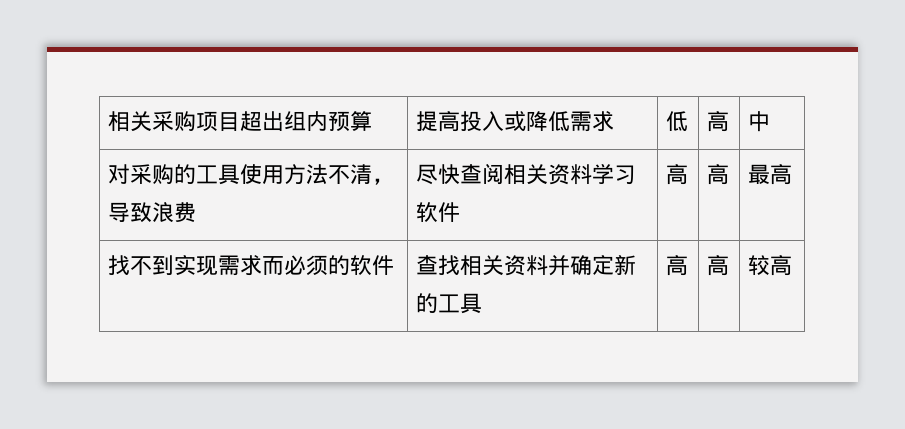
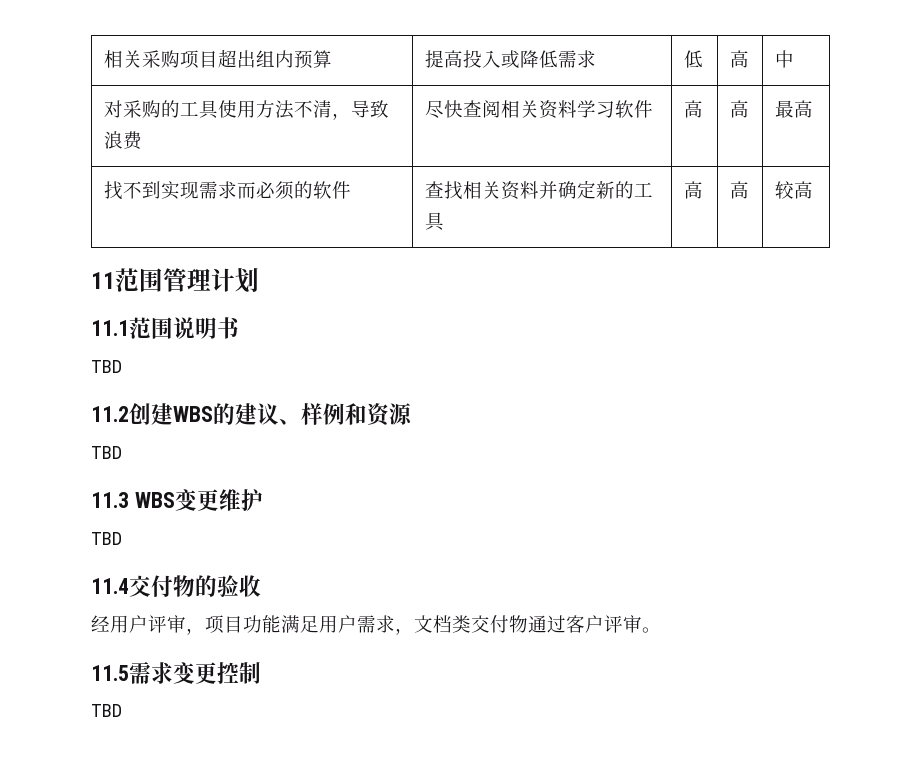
(793, 265) none -> [91,268,259,293] [91,317,239,339] [91,360,122,373] [91,403,412,427] [91,446,122,459] [91,489,263,511] [91,532,122,545] [91,575,261,597] [91,615,661,635] [91,661,261,684] [91,704,122,717] // 11范围管理计划 // 11.1范围说明书 // TBD // 11.2创建WBS的建议、样例和资源 // TBD // 11.3 WBS变更维护 // TBD // 11.4交付物的验收 // 经用户评审，项目功能满足用户需求，文档类交付物通过客户评审。 // 11.5需求变更控制 // TBD

